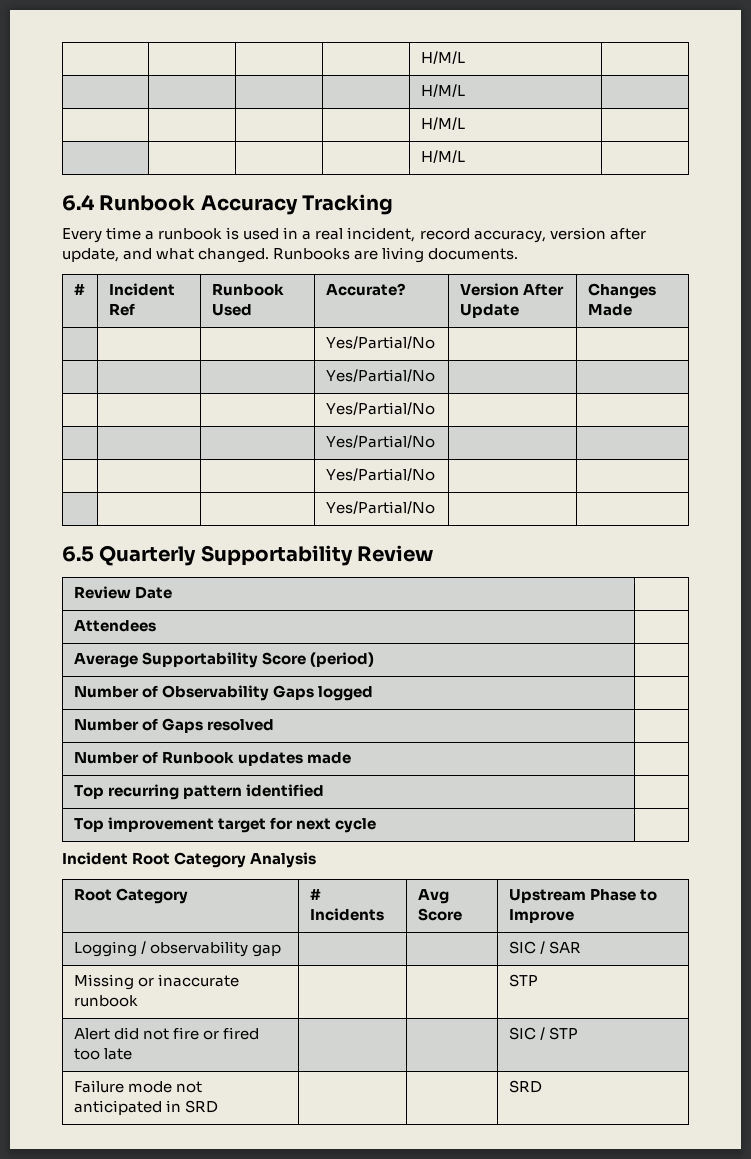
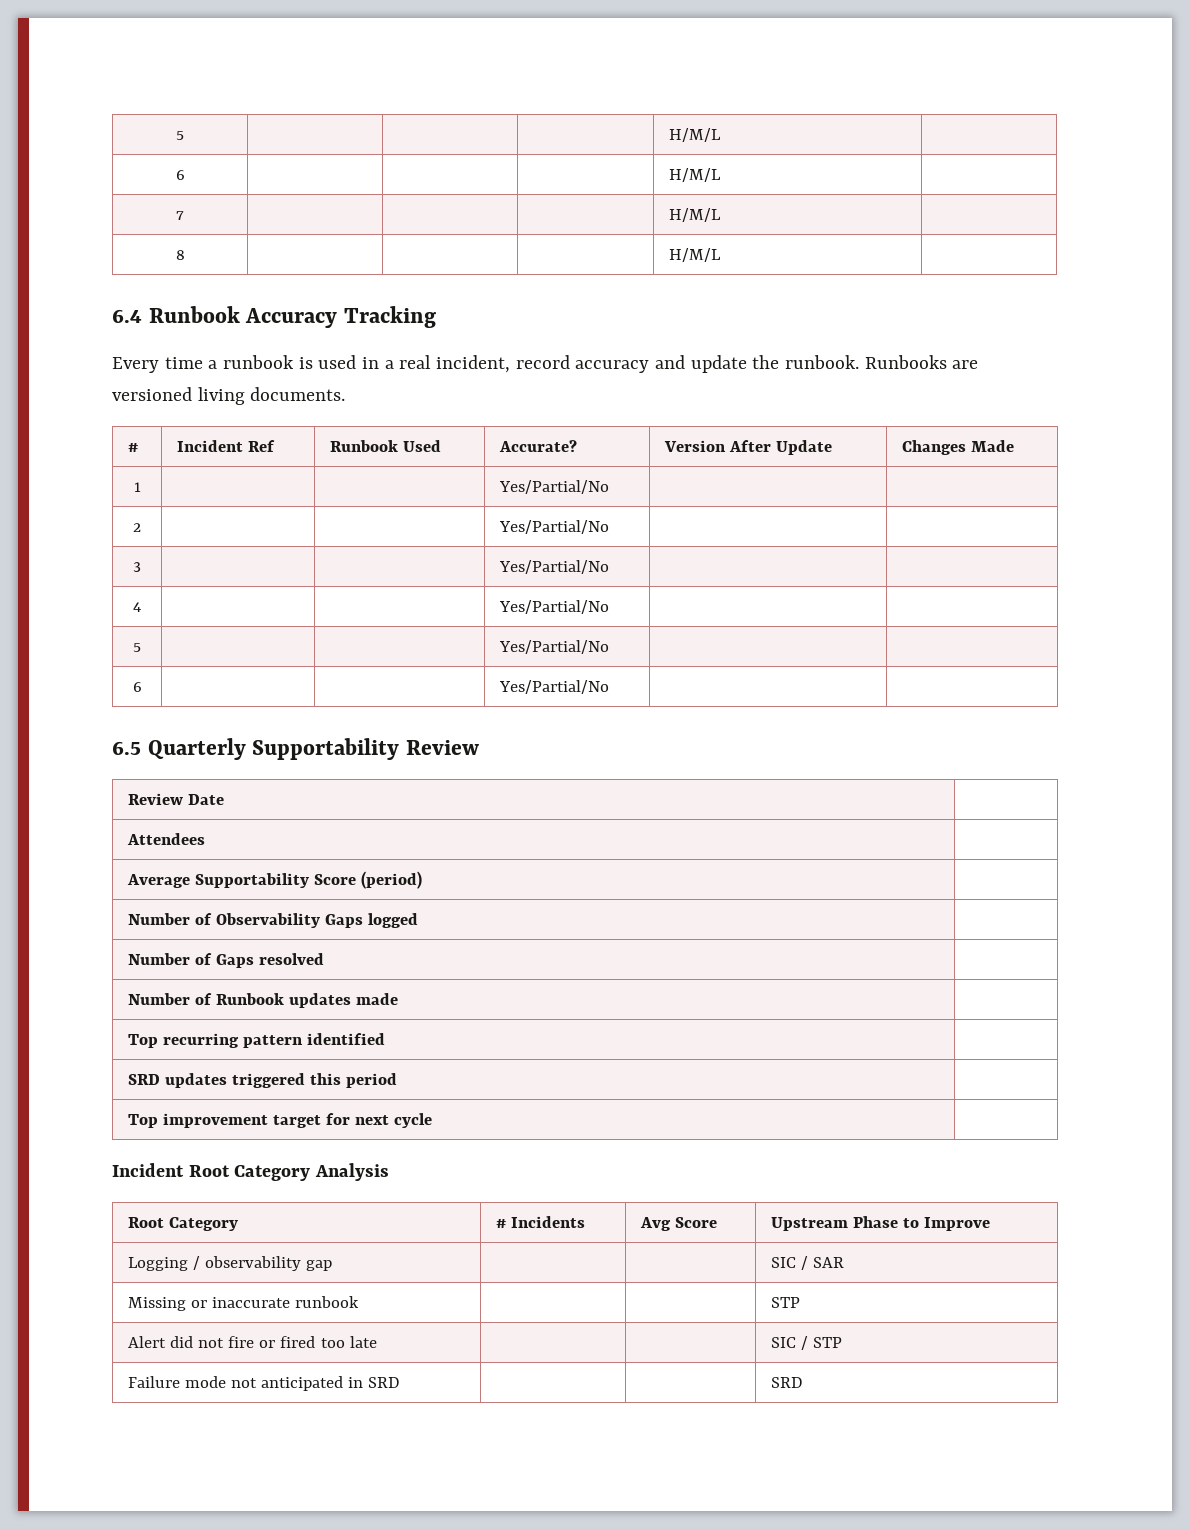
[420,51,465,64] [420,84,465,97] [420,117,465,130] | | | | H/M/L | // | | | | H/M/L | // | | | | H/M/L | // -> [176,131,184,140] [668,128,721,142] [175,170,185,180] [668,168,721,182] [176,211,184,220] [668,208,721,222] [175,250,185,260] 5 | | | | H/M/L | // 6 | | | | H/M/L | // 7 | | | | H/M/L | // 8
[473,227,646,243] [62,248,270,263] accuracy, version after update, and what changed. -> [575,355,860,373] accuracy and update the runbook.
(379, 255) none -> [112,387,192,401] versioned
[325,336,435,349] [325,369,435,382] [325,402,435,415] [325,435,435,448] [325,468,435,481] | | | Yes/Partial/No | | // | | | Yes/Partial/No | | // | | | Yes/Partial/No | | // | | | Yes/Partial/No | | // | | | Yes/Partial/No | | // -> [133,482,141,492] [498,480,609,494] [133,523,141,532] [498,520,609,534] [133,562,141,572] [498,560,609,574] [133,602,141,612] [498,600,609,614] [133,643,141,652] [498,640,609,654] [132,682,142,692] 1 | | | Yes/Partial/No | | // 2 | | | Yes/Partial/No | | // 3 | | | Yes/Partial/No | | // 4 | | | Yes/Partial/No | | // 5 | | | Yes/Partial/No | | // 6
(324, 790) none -> [127,1073,398,1088] // SRD updates triggered this period |

